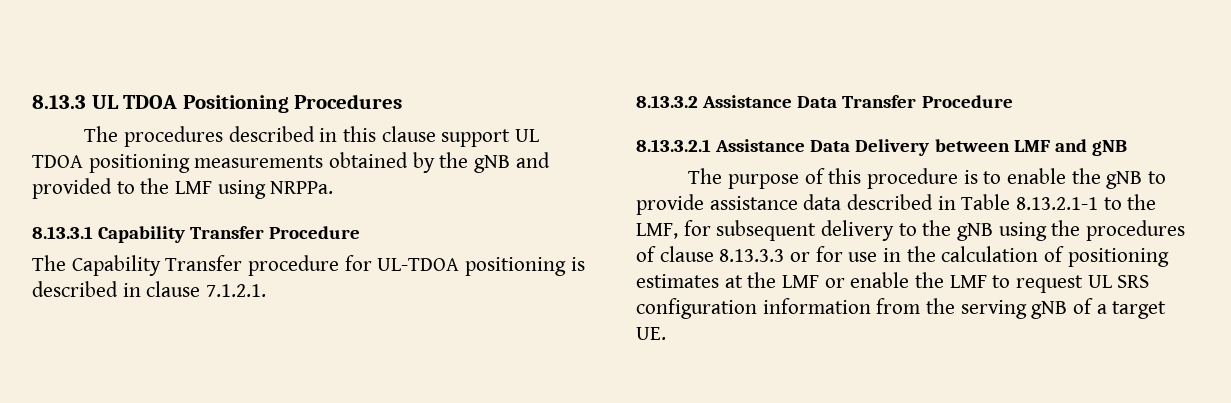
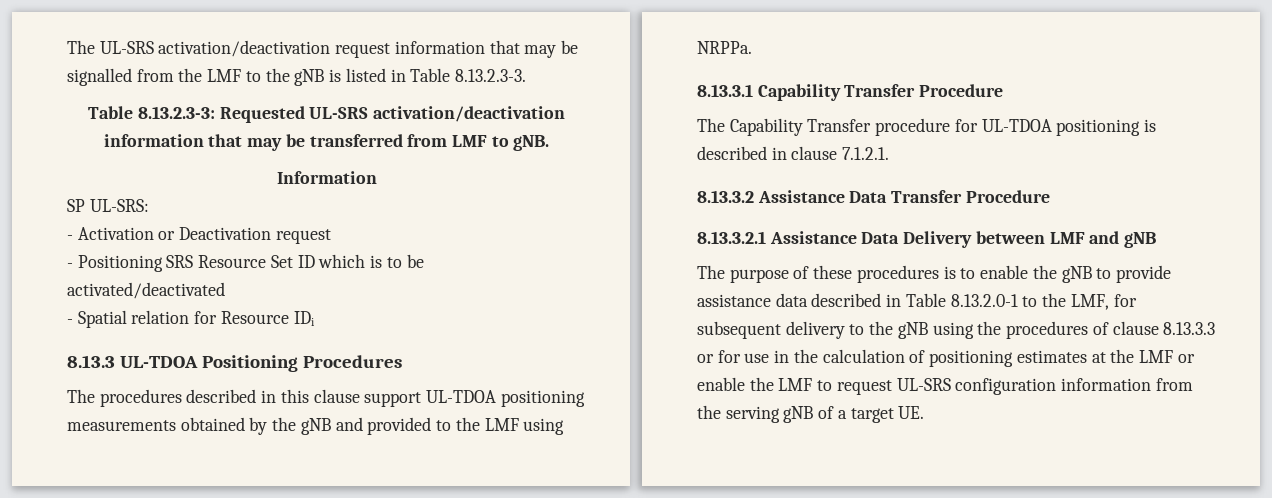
[32,95,178,109] 8.13.3 UL TDOA -> [67,40,579,58] [67,68,526,86] [88,106,565,123] [103,134,550,151] [276,171,377,184] [67,199,149,212] [67,227,331,244] [67,254,424,272] [67,282,225,299] [67,310,315,328] [67,355,198,368] The UL-SRS activation/deactivation request information that may be signalled from the LMF to the gNB is listed in Table 8.13.2.3-3. // Table 8.13.2.3-3: Requested UL-SRS activation/deactivation information that may be transferred from LMF to gNB. // Information // SP UL-SRS: // - Activation or Deactivation request // - Positioning SRS Resource Set ID which is to be activated/deactivated // - Spatial relation for Resource IDi // 8.13.3 UL-TDOA
[514,129,539,142] [32,155,83,168] UL TDOA -> [426,390,497,403] UL-TDOA
[828,168,958,189] this procedure -> [813,265,939,283] these procedures
[1016,197,1099,210] 8.13.2.1-1 -> [950,294,1018,307] 8.13.2.0-1
[1087,275,1150,288] UL SRS -> [896,378,951,391] UL-SRS

